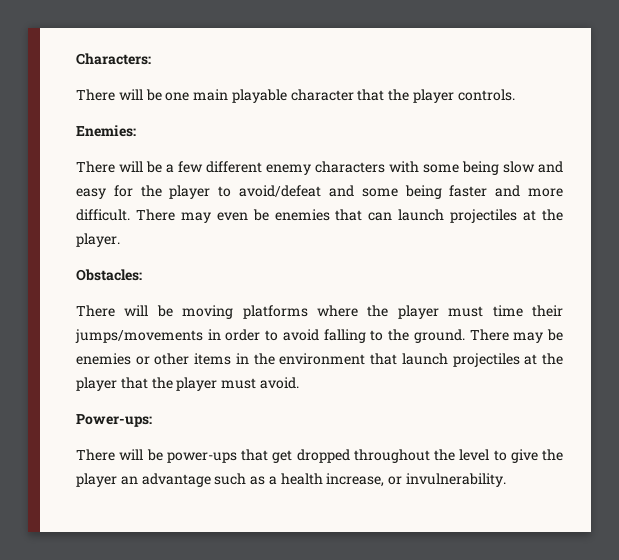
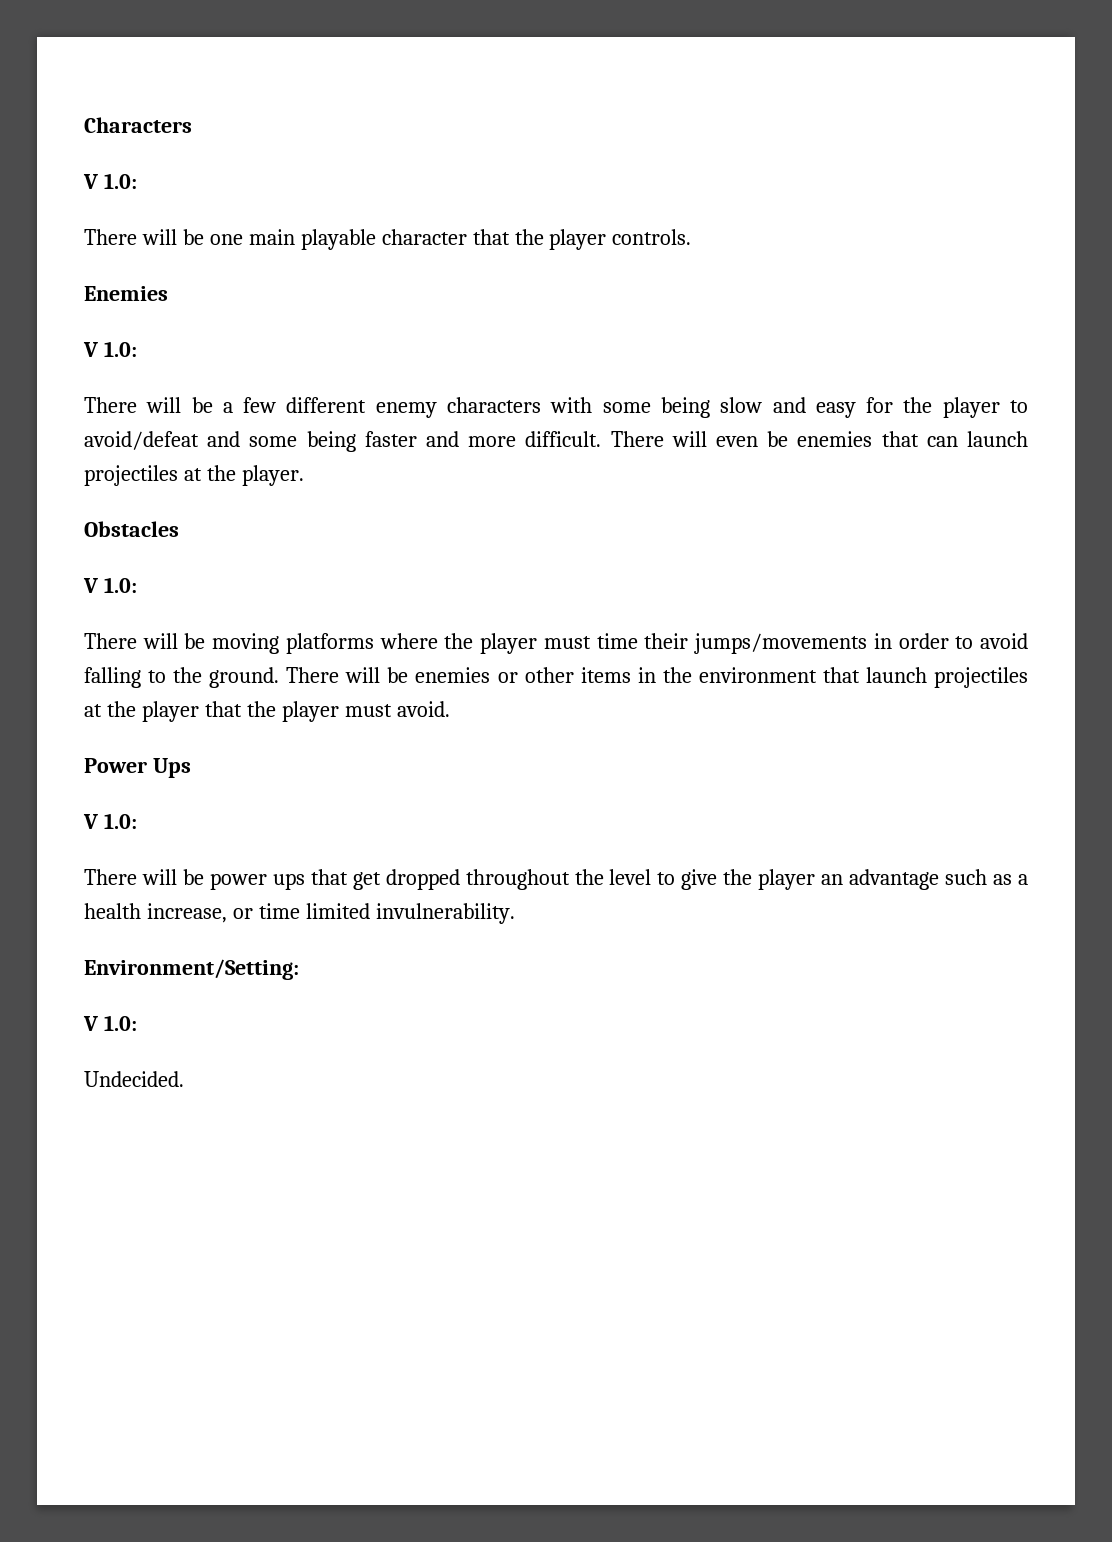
[76,53,151,65] Characters: -> [84,117,192,133] [83,173,137,189] Characters // V 1.0:
[76,125,136,137] Enemies: -> [84,286,168,301] [83,341,137,357] Enemies // V 1.0:
[180,212,211,223] may -> [671,431,707,447] will
[76,269,142,281] Obstacles: -> [84,521,179,537] [83,577,137,593] Obstacles // V 1.0:
[513,332,544,343] may -> [345,667,381,683] will
[76,414,152,427] [76,449,237,463] Power-ups: // There will be power-ups -> [84,758,191,778] [83,813,137,829] [84,869,305,890] Power Ups // V 1.0: // There will be power ups
(403, 480) none -> [258,903,370,919] time limited
(507, 480) none -> [84,959,299,980] [83,1015,137,1031] [84,1071,184,1087] // Environment/Setting: // V 1.0: // Undecided.

